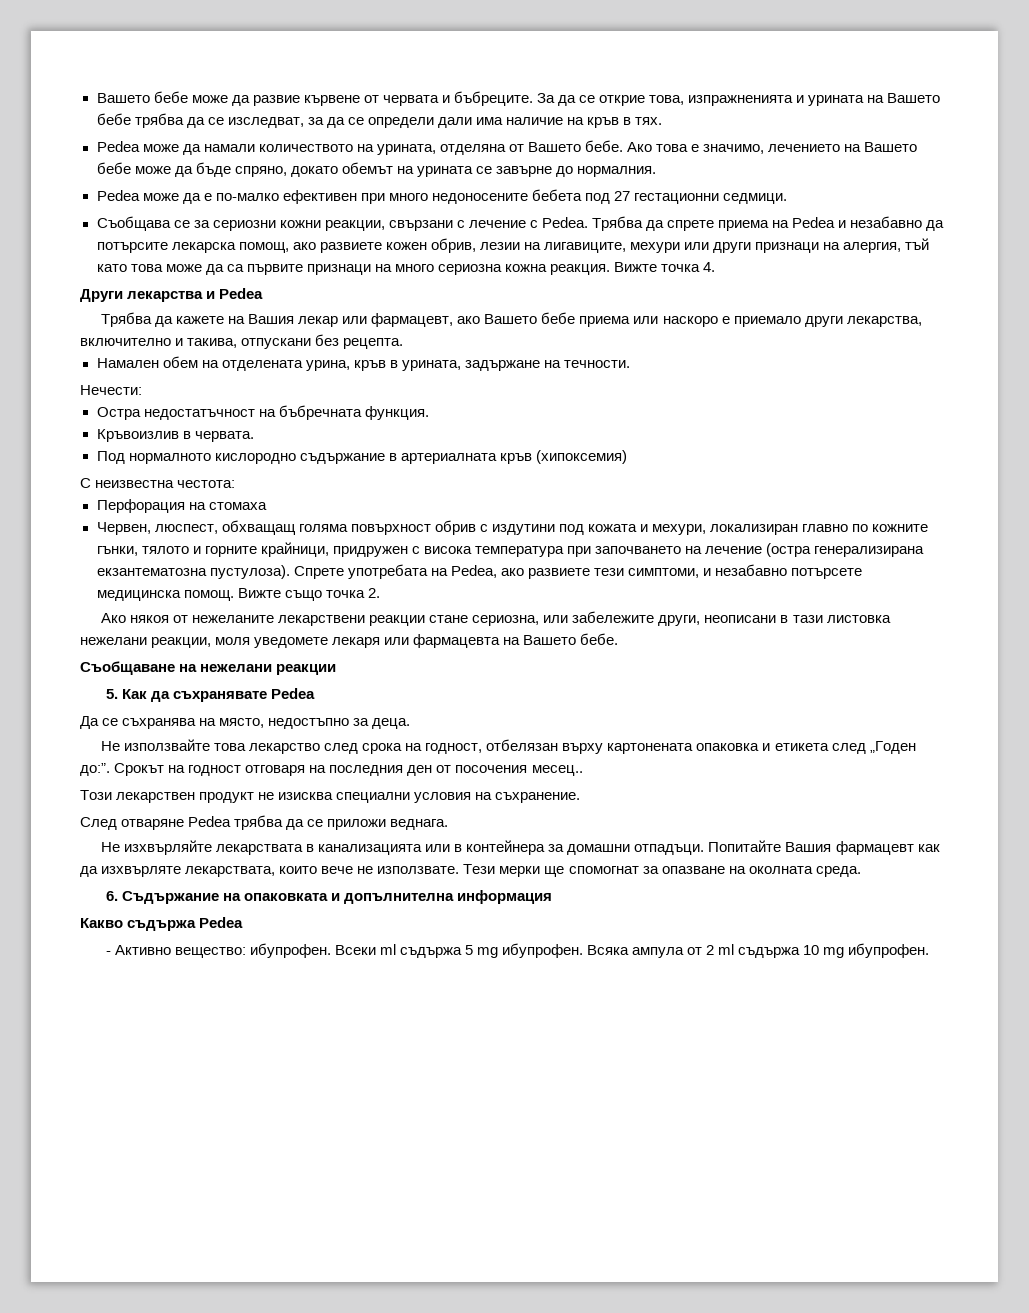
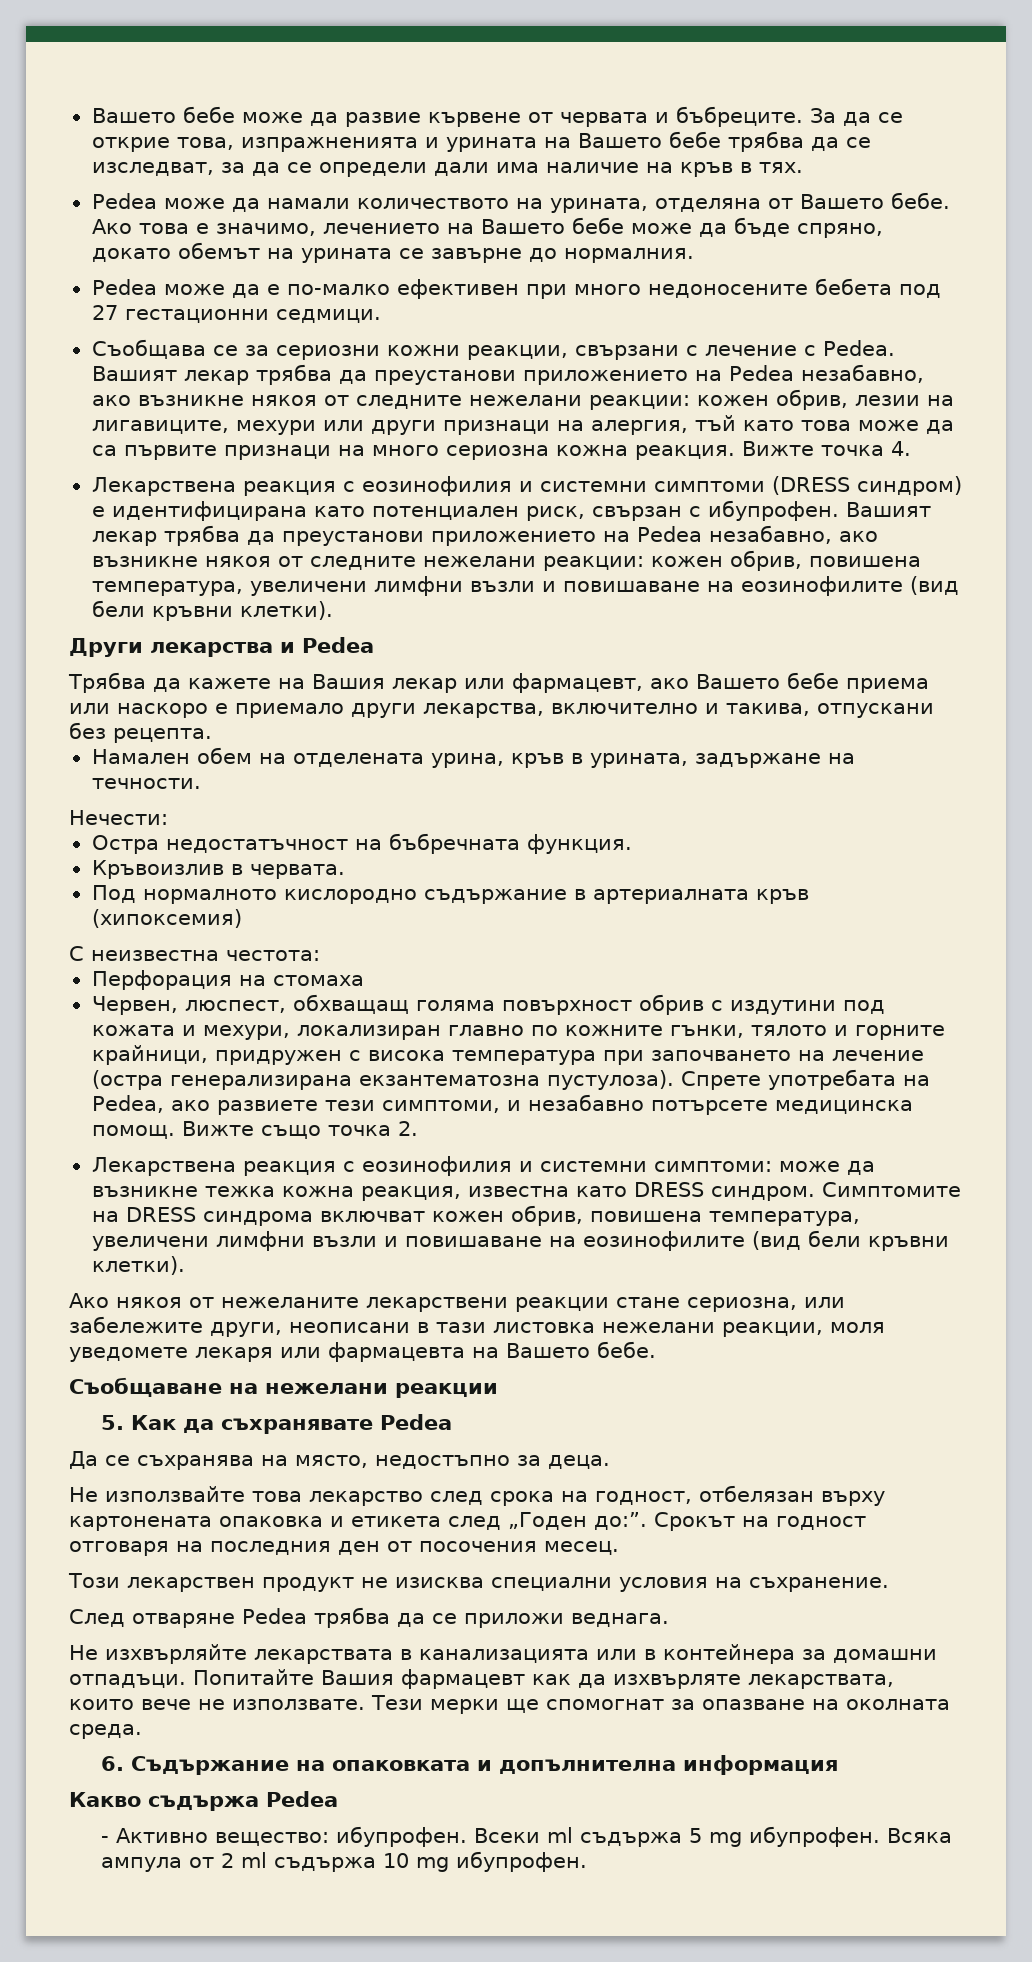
[592,216,945,231] [96,242,382,253] Трябва да спрете приема на Pedea и незабавно да потърсите лекарска помощ, ако развиете -> [91,364,924,385] [91,395,690,410] Вашият лекар трябва да преустанови приложението на Pedea незабавно, ако възникне някоя от следните нежелани реакции:
(716, 267) none -> [91,476,962,496] [91,500,931,521] [91,525,878,546] [91,550,921,571] [91,576,959,596] [91,600,333,621] // Лекарствена реакция с еозинофилия и системни симптоми (DRESS синдром) е идентифицирана като потенциален риск, свързан с ибупрофен. Вашият лекар трябва да преустанови приложението на Pedea незабавно, ако възникне някоя от следните нежелани реакции: кожен обрив, повишена температура, увеличени лимфни възли и повишаване на еозинофилите (вид бели кръвни клетки).
(380, 593) none -> [91,1156,875,1176] [91,1182,961,1201] [91,1205,860,1226] [91,1230,949,1251] [91,1256,185,1275] // Лекарствена реакция с еозинофилия и системни симптоми: може да възникне тежка кожна реакция, известна като DRESS синдром. Симптомите на DRESS синдрома включват кожен обрив, повишена температура, увеличени лимфни възли и повишаване на еозинофилите (вид бели кръвни клетки).
[531,765,583,776] месец.. -> [544,1541,619,1555] месец.

